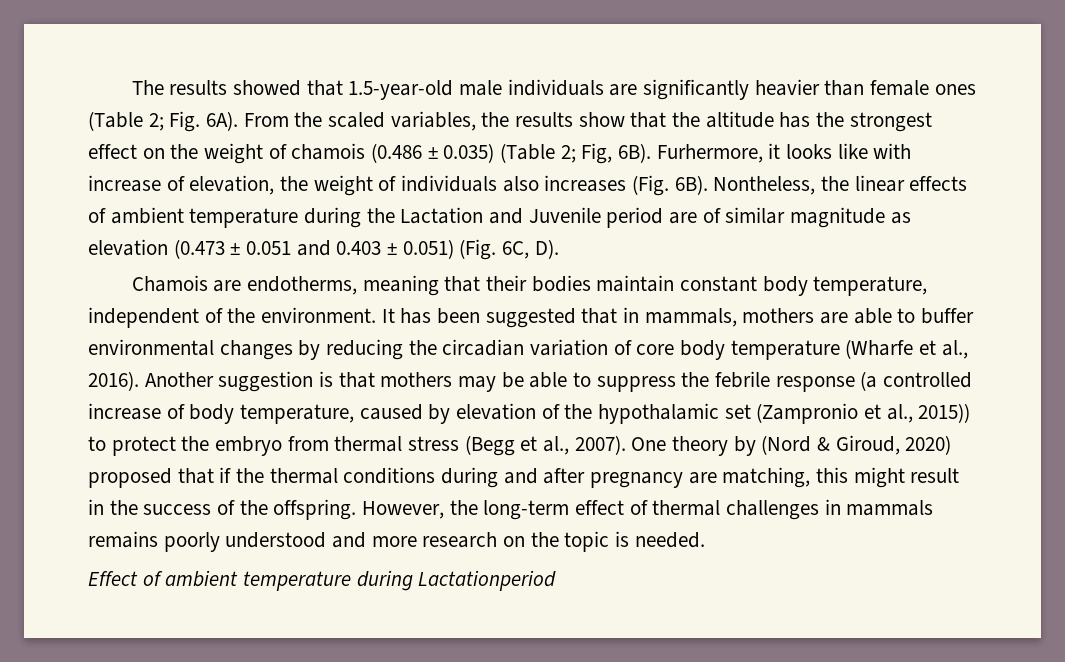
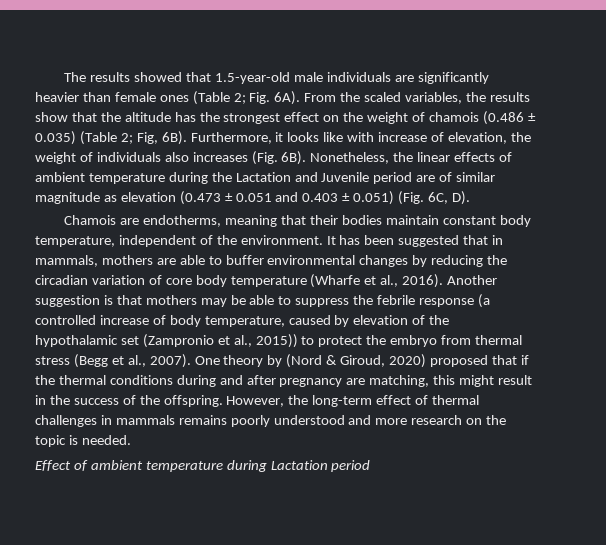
[656,144,763,163] Furhermore, -> [190,132,272,144] Furthermore,
[713,176,816,195] Nontheless, -> [310,152,390,164] Nonetheless,
[418,570,557,591] Lactationperiod -> [270,460,371,472] Lactation period

